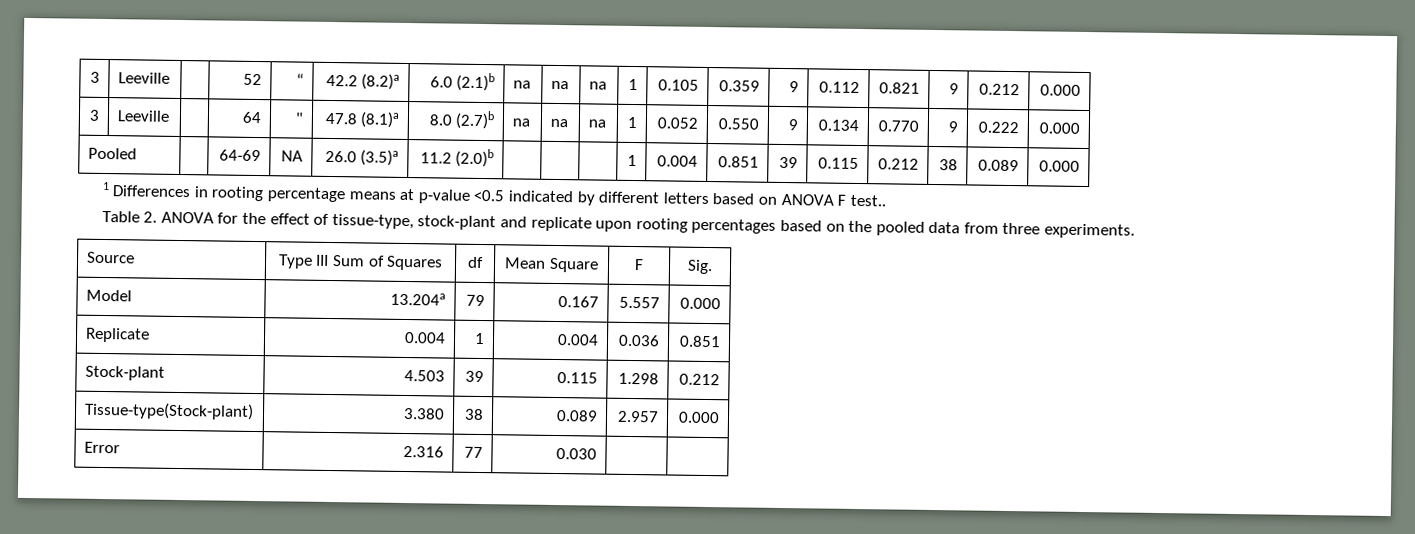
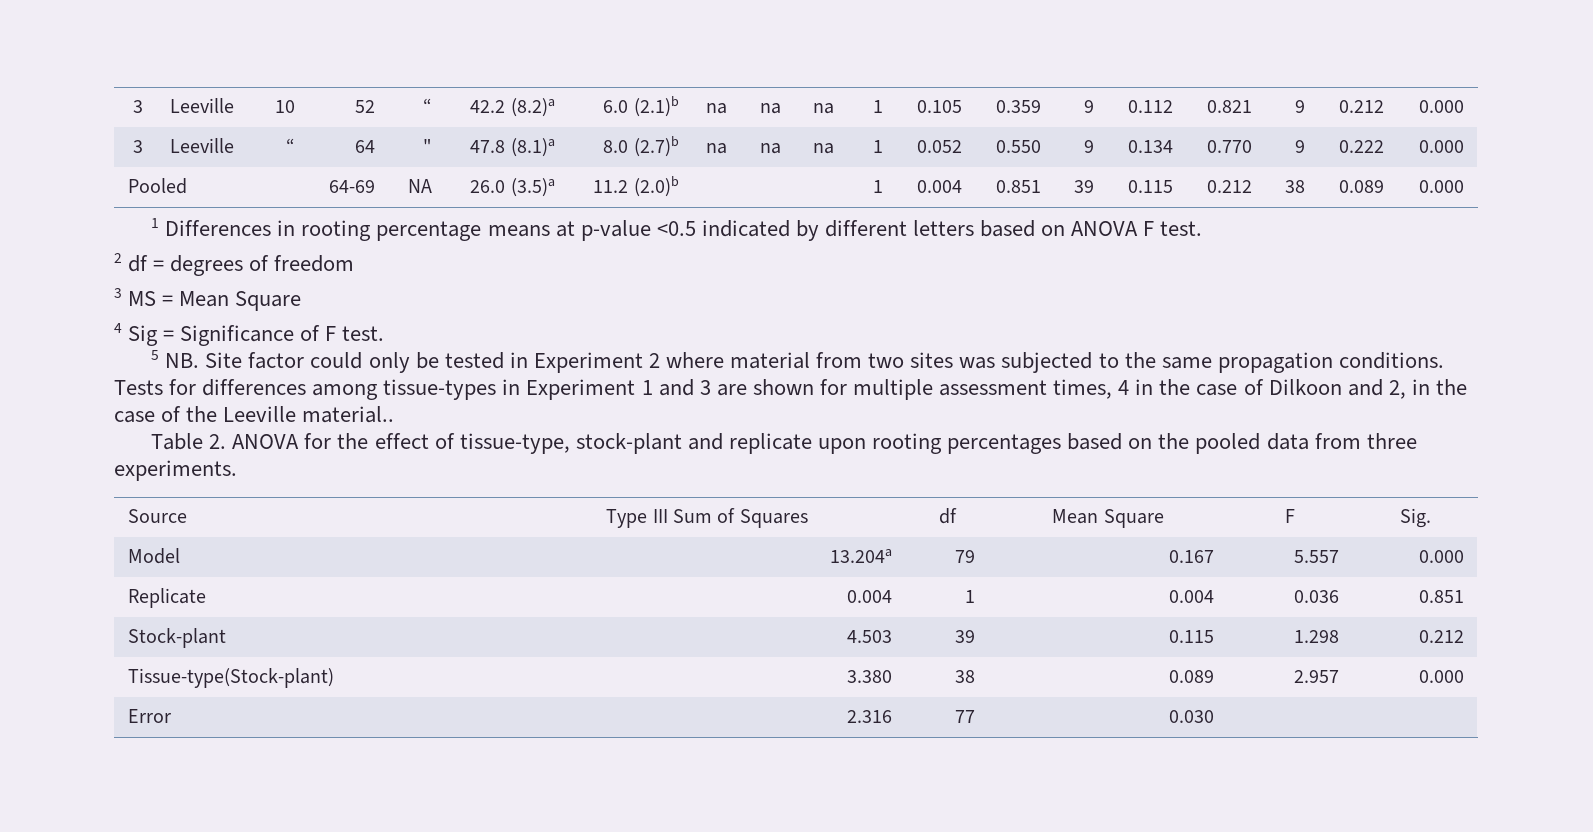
[90,71,101,83] [117,72,170,84] 3 | Leeville | -> [132,100,143,113] [170,98,235,113] [274,100,295,113] 3 | Leeville | 10
(170, 116) none -> [285,138,295,153] “
[849,194,886,207] test.. -> [1160,221,1203,236] [114,253,355,276] [114,288,302,311] [114,323,385,346] [151,350,1444,373] [114,379,1467,400] [114,406,395,423] test. // 2 df = degrees of freedom // 3 MS = Mean Square // 4 Sig = Significance of F test. // 5 NB. Site factor could only be tested in Experiment 2 where material from two sites was subjected to the same propagation conditions. Tests for differences among tissue-types in Experiment 1 and 3 are shown for multiple assessment times, 4 in the case of Dilkoon and 2, in the case of the Leeville material..

